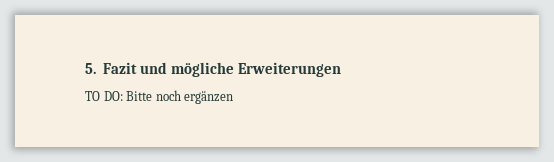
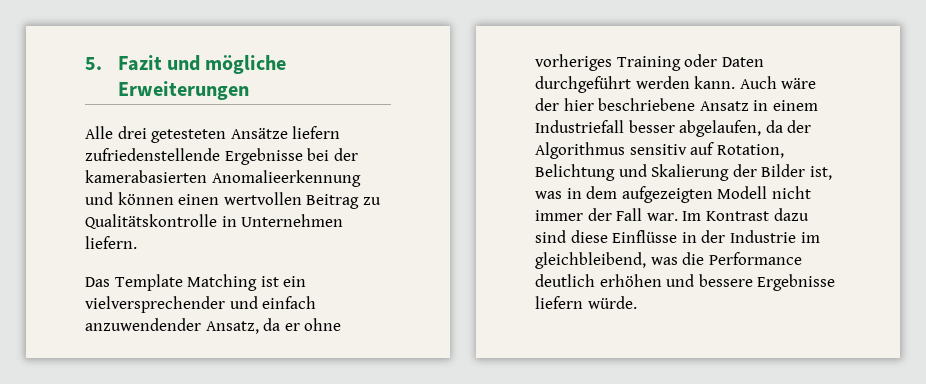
[85,90,234,104] TO DO: Bitte noch ergänzen -> [85,126,341,143] [85,148,358,165] [85,170,361,187] [85,192,381,209] [85,214,344,229] [85,236,137,249] [85,274,307,291] [85,296,317,313] [85,318,342,334] [535,54,764,71] [535,76,817,93] [535,98,818,111] [535,120,812,137] [535,142,784,159] [535,164,832,181] [535,186,811,203] [535,208,809,221] [535,230,820,243] [535,252,802,269] [535,274,836,291] [535,296,637,309] Alle drei getesteten Ansätze liefern zufriedenstellende Ergebnisse bei der kamerabasierten Anomalieerkennung und können einen wertvollen Beitrag zu Qualitätskontrolle in Unternehmen liefern. // Das Template Matching ist ein vielversprechender und einfach anzuwendender Ansatz, da er ohne vorheriges Training oder Daten durchgeführt werden kann. Auch wäre der hier beschriebene Ansatz in einem Industriefall besser abgelaufen, da der Algorithmus sensitiv auf Rotation, Belichtung und Skalierung der Bilder ist, was in dem aufgezeigten Modell nicht immer der Fall war. Im Kontrast dazu sind diese Einflüsse in der Industrie im gleichbleibend, was die Performance deutlich erhöhen und bessere Ergebnisse liefern würde.

